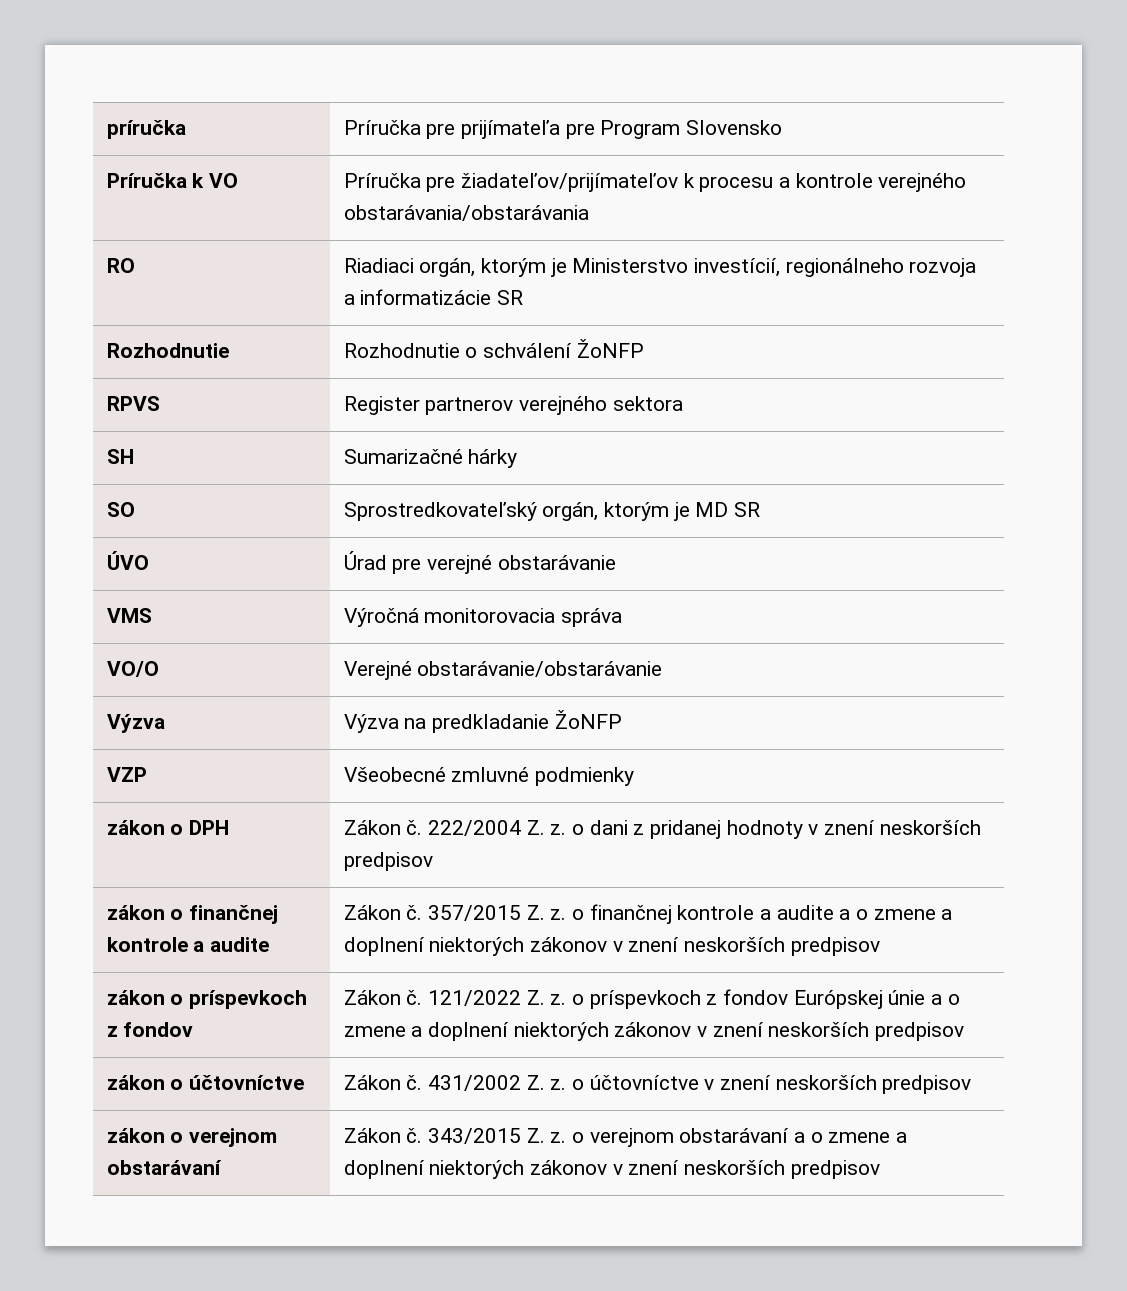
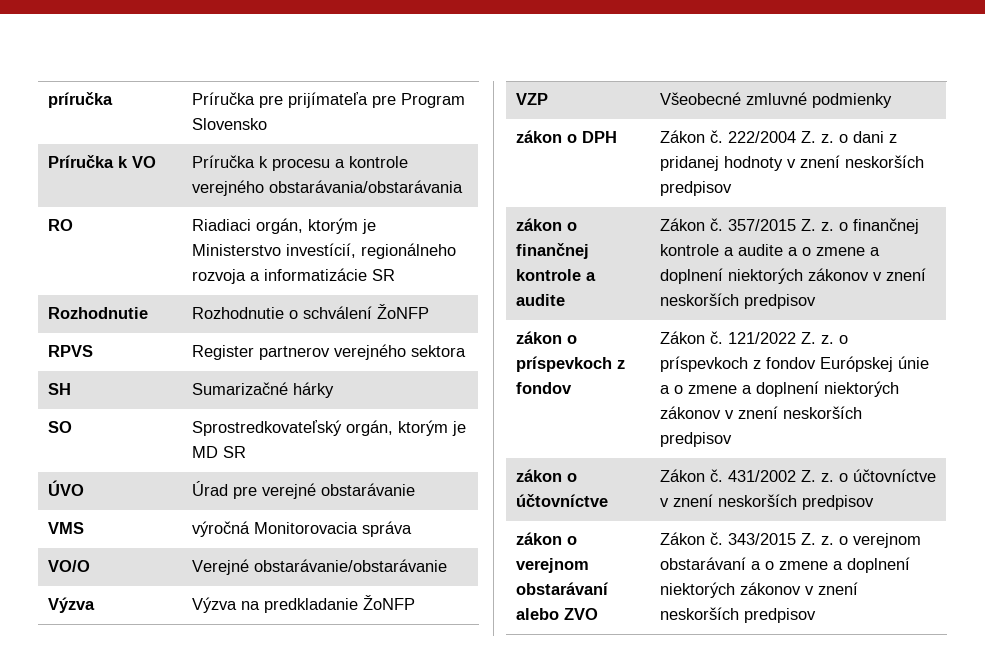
[426,173,678,192] pre žiadateľov/prijímateľov -> (256, 161) none
[343,608,556,627] Výročná monitorovacia -> [192,521,359,537] výročná Monitorovacia
(222, 1167) none -> [516,608,599,620] alebo ZVO

